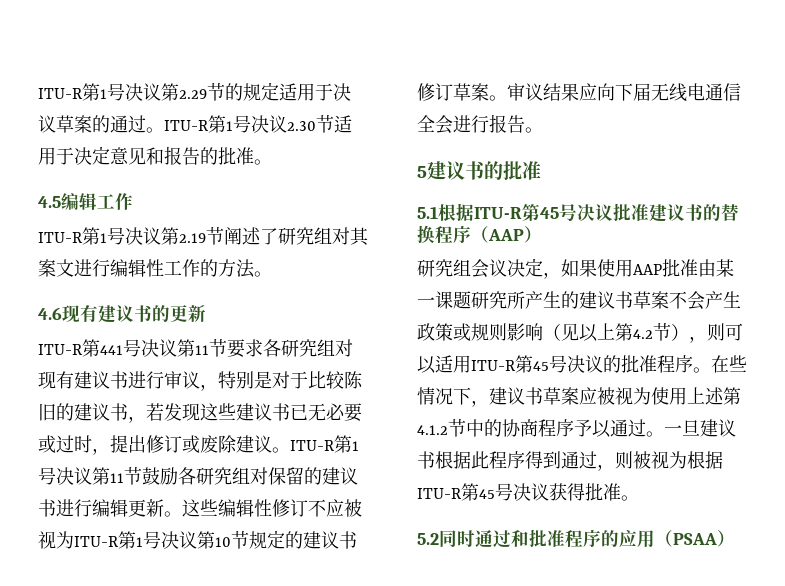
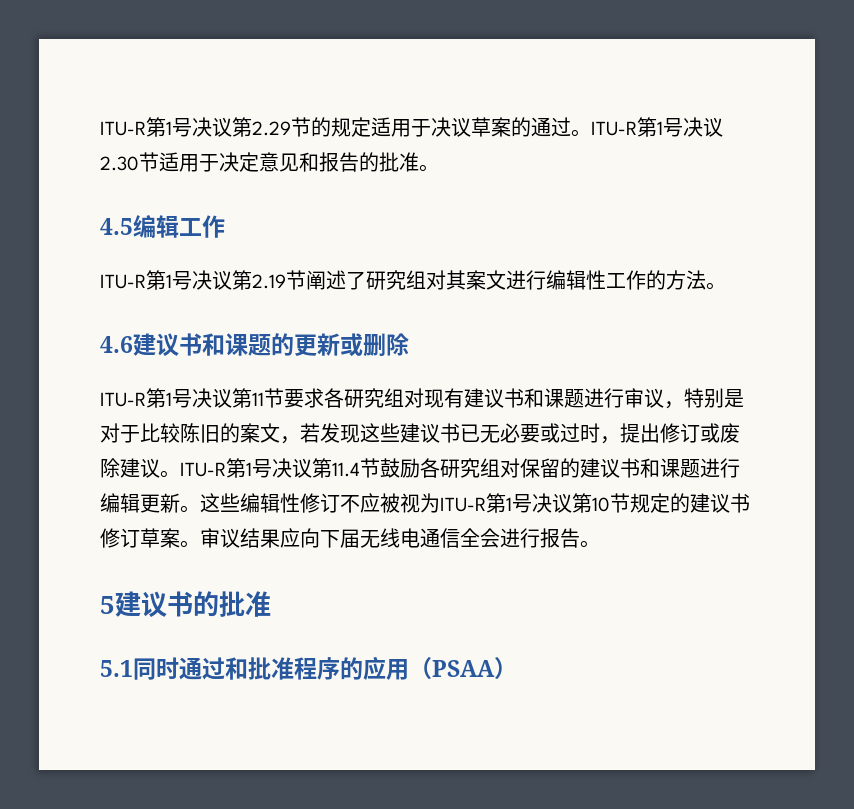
[62,305,152,323] 现有建议书 -> [133,333,271,357] 建议书和课题
[38,339,123,357] // ITU-R第441 -> [340,333,409,357] [100,388,172,408] 或删除 // ITU-R第1
(128, 380) none -> [524,388,584,408] 和课题
[74,403,128,421] 建议书 -> [240,423,280,443] 案文
[110,473,124,483] 11 -> [332,462,360,477] 11.4
(56, 508) none -> [640,458,700,478] 和课题
[438,203,739,222] [417,225,542,244] [417,258,734,279] [417,291,741,310] [417,323,743,343] [417,355,747,374] [417,387,741,407] [417,419,736,438] [417,451,723,471] [417,483,639,501] [417,533,439,545] 根据ITU-R第45号决议批准建议书的替换程序（AAP） // 研究组会议决定，如果使用AAP批准由某一课题研究所产生的建议书草案不会产生政策或规则影响（见以上第4.2节），则可以适用ITU-R第45号决议的批准程序。在些情况下，建议书草案应被视为使用上述第4.1.2节中的协商程序予以通过。一旦建议书根据此程序得到通过，则被视为根据ITU-R第45号决议获得批准。 // 5.2 -> (133, 668) none

